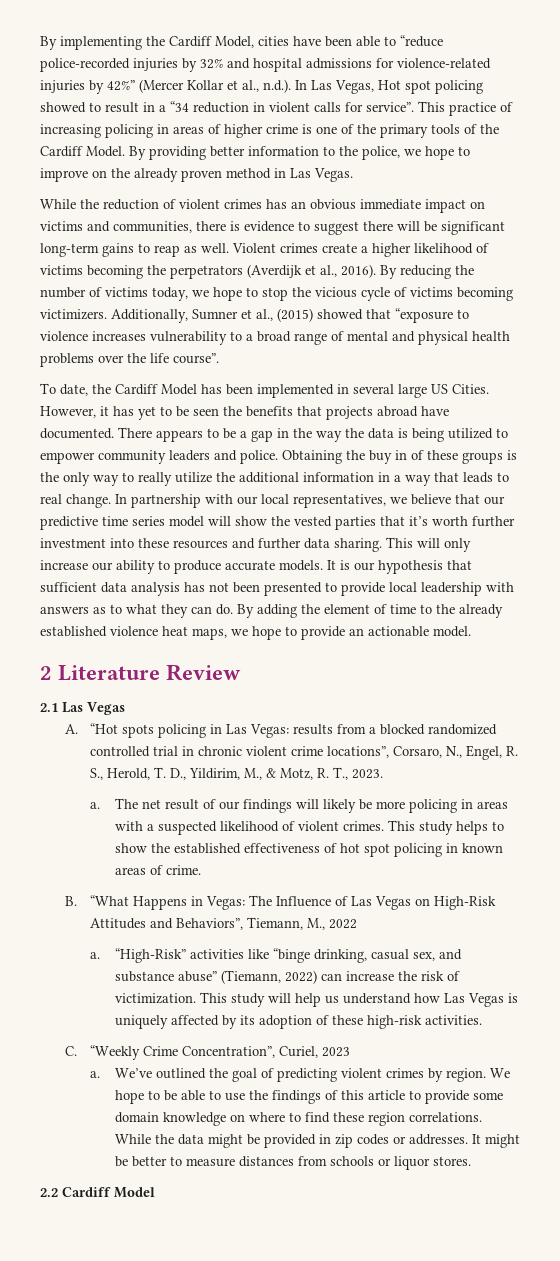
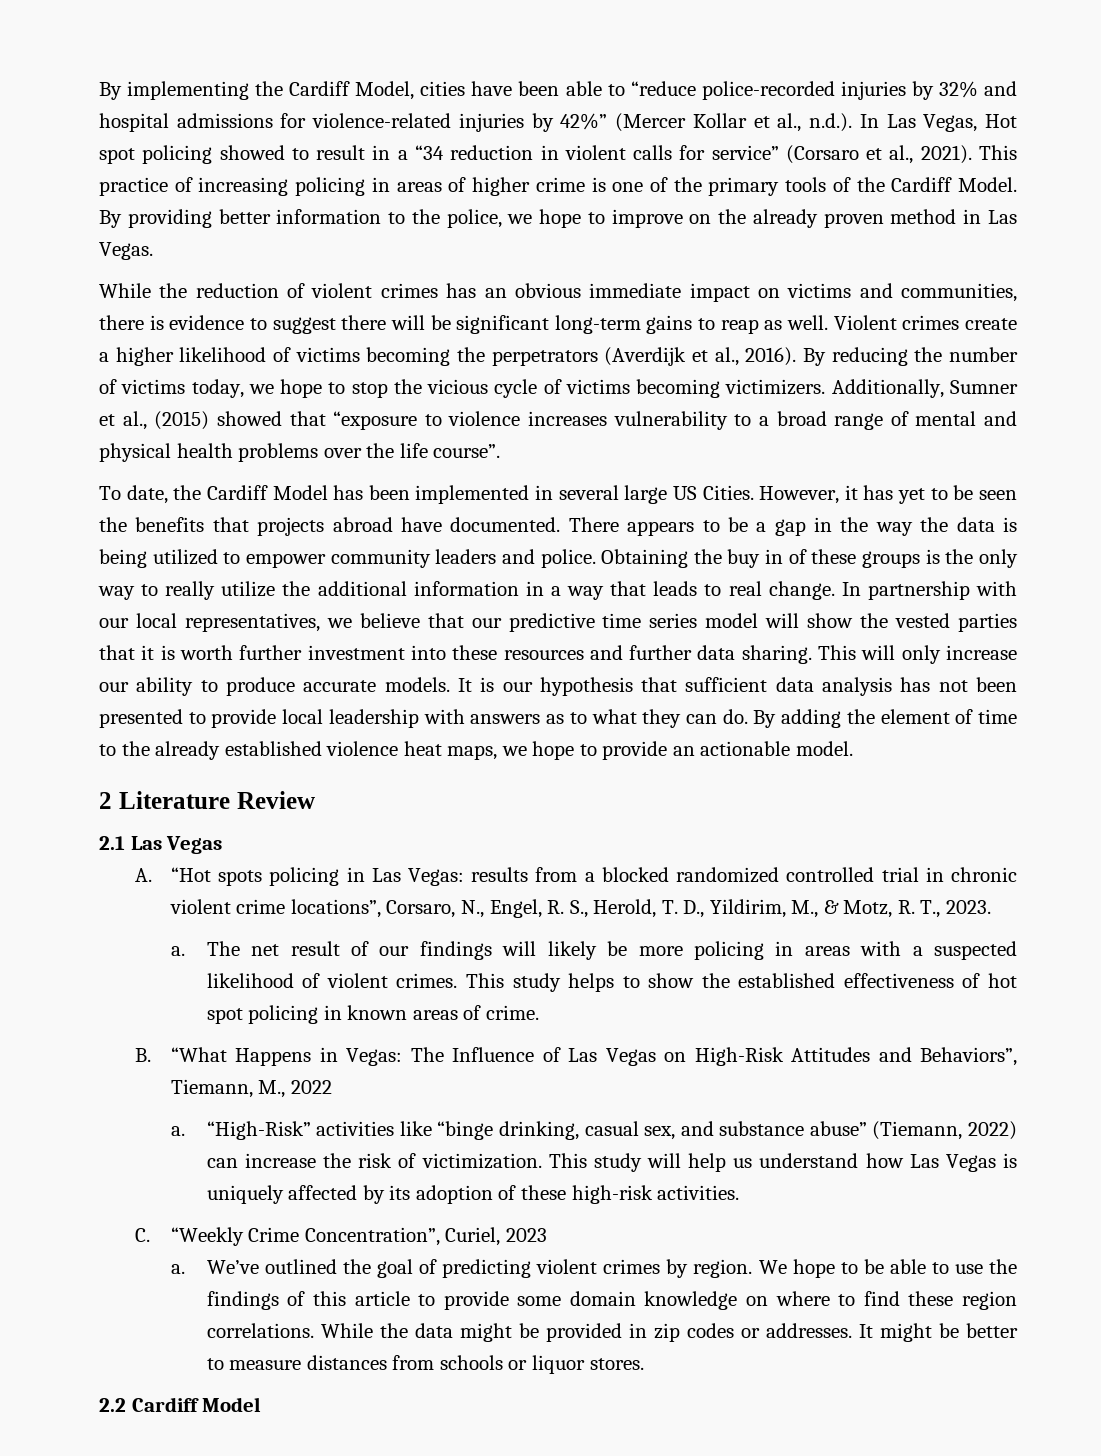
[366,102,414,112] service”. -> [711,145,972,164] service” (Corsaro et al., 2021).
[409,516,428,526] it’s -> [141,645,175,660] it is

